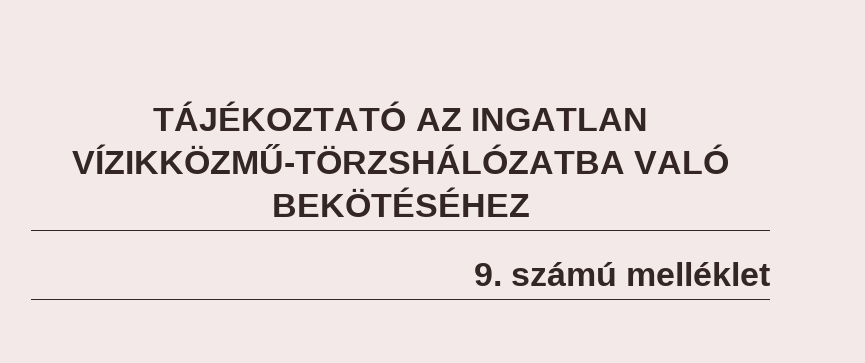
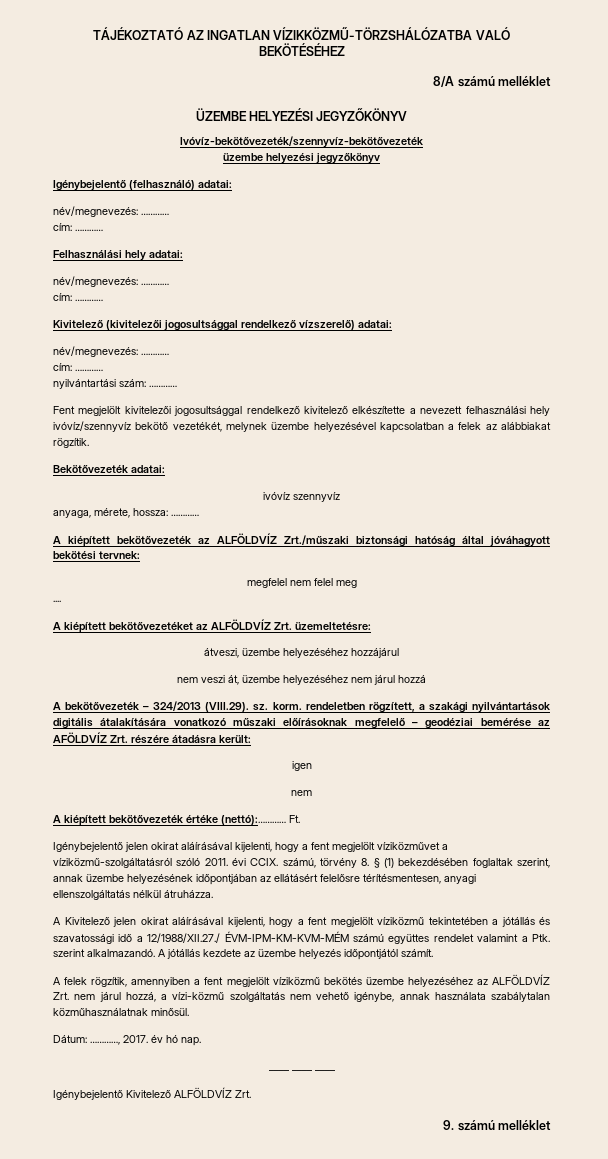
(530, 202) none -> [433,76,551,87] [195,108,408,121] [180,136,423,148] [223,153,380,164] [53,180,232,191] [53,206,169,217] [53,223,103,231] [53,250,183,261] [53,276,169,287] [53,293,103,301] [53,320,392,331] [53,346,169,357] [53,363,103,371] [53,379,177,389] [53,406,550,416] [53,421,552,433] [53,438,89,448] [53,465,165,473] [263,492,340,502] [53,508,199,518] [53,533,550,547] [53,551,140,560] [246,578,357,588] [53,600,61,602] [53,619,371,633] [204,648,399,658] [177,675,426,685] [53,701,550,713] [53,718,550,729] [53,732,251,744] [291,761,312,771] [291,790,312,796] [53,815,300,826] [53,842,448,852] [53,858,550,868] [53,874,476,885] [53,890,213,900] [53,917,550,927] [53,931,550,944] [53,949,433,960] [53,974,550,987] [53,992,550,1002] [53,1008,189,1016] [53,1035,201,1046] [268,1070,335,1071] [53,1087,251,1100] // 8/A számú melléklet // ÜZEMBE HELYEZÉSI JEGYZŐKÖNYV // Ivóvíz-bekötővezeték/szennyvíz-bekötővezeték // üzembe helyezési jegyzőkönyv // Igénybejelentő (felhasználó) adatai: // név/megnevezés: ………… // cím: ………… // Felhasználási hely adatai: // név/megnevezés: ………… // cím: ………… // Kivitelező (kivitelezői jogosultsággal rendelkező vízszerelő) adatai: // név/megnevezés: ………… // cím: ………… // nyilvántartási szám: ………… // Fent megjelölt kivitelezői jogosultsággal rendelkező kivitelező elkészítette a nevezett felhasználási hely ivóvíz/szennyvíz bekötő vezetékét, melynek üzembe helyezésével kapcsolatban a felek az alábbiakat rögzítik. // Bekötővezeték adatai: // ivóvíz szennyvíz // anyaga, mérete, hossza: ………… // A kiépített bekötővezeték az ALFÖLDVÍZ Zrt./műszaki biztonsági hatóság által jóváhagyott bekötési tervnek: // megfelel nem felel meg // .... // A kiépített bekötővezetéket az ALFÖLDVÍZ Zrt. üzemeltetésre: // átveszi, üzembe helyezéséhez hozzájárul // nem veszi át, üzembe helyezéséhez nem járul hozzá // A bekötővezeték – 324/2013 (VIII.29). sz. korm. rendeletben rögzített, a szakági nyilvántartások digitális átalakítására vonatkozó műszaki előírásoknak megfelelő – geodéziai bemérése az AFÖLDVÍZ Zrt. részére átadásra került: // igen // nem // A kiépített bekötővezeték értéke (nettó):………… Ft. // Igénybejelentő jelen okirat aláírásával kijelenti, hogy a fent megjelölt víziközművet a víziközmű-szolgáltatásról szóló 2011. évi CCIX. számú, törvény 8. § (1) bekezdésében foglaltak szerint, annak üzembe helyezésének időpontjában az ellátásért felelősre térítésmentesen, anyagi ellenszolgáltatás nélkül átruházza. // A Kivitelező jelen okirat aláírásával kijelenti, hogy a fent megjelölt víziközmű tekintetében a jótállás és szavatossági idő a 12/1988/XII.27./ ÉVM-IPM-KM-KVM-MÉM számú együttes rendelet valamint a Ptk. szerint alkalmazandó. A jótállás kezdete az üzembe helyezés időpontjától számít. // A felek rögzítik, amennyiben a fent megjelölt víziközmű bekötés üzembe helyezéséhez az ALFÖLDVÍZ Zrt. nem járul hozzá, a vízi-közmű szolgáltatás nem vehető igénybe, annak használata szabálytalan közműhasználatnak minősül. // Dátum: …………, 2017. év hó nap. // ____ ____ ____ // Igénybejelentő Kivitelező ALFÖLDVÍZ Zrt.

